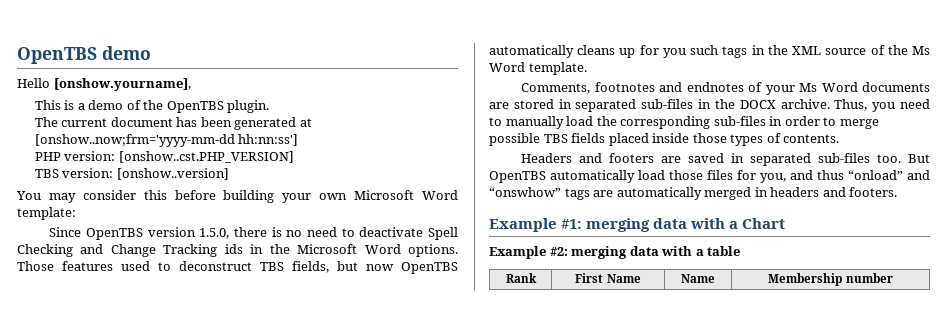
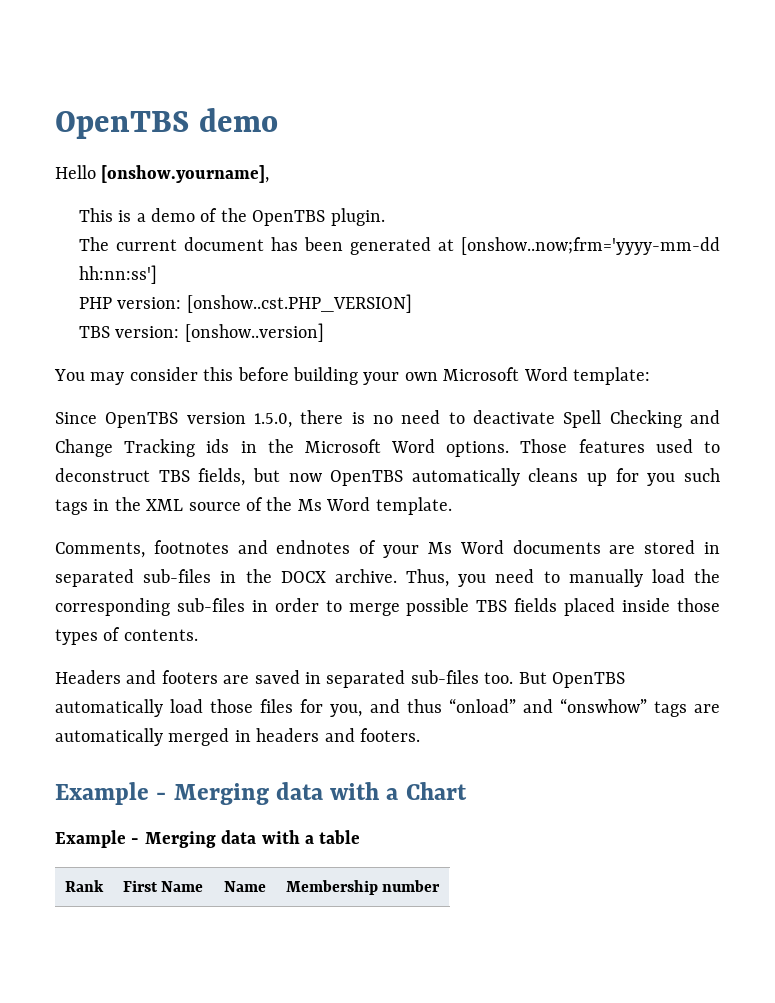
[561,218,651,232] #1: merging -> [156,783,269,805] - Merging
[549,246,628,259] #2: merging -> [131,831,216,848] - Merging

